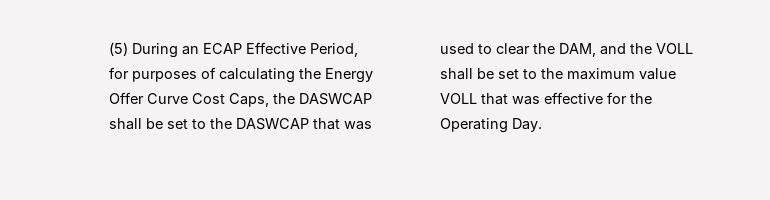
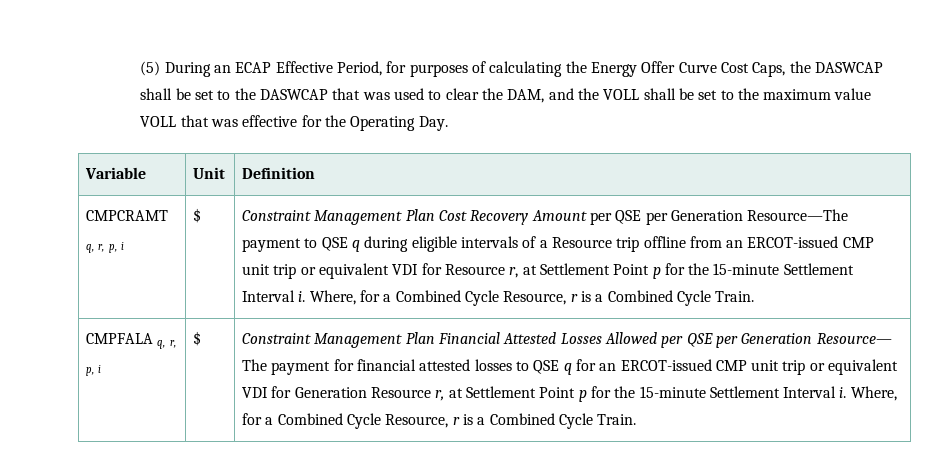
(542, 125) none -> [84,167,146,179] [192,167,225,179] [241,167,315,179] [85,210,168,221] [85,242,124,253] [192,208,201,223] [241,209,849,225] [241,236,874,252] [241,263,854,279] [241,290,755,306] [85,333,176,349] [85,365,102,376] [192,331,201,346] [241,332,892,348] [241,359,899,375] [241,386,897,402] [241,413,637,429] // Variable | Unit | Definition // CMPCRAMT q, r, p, i | $ | Constraint Management Plan Cost Recovery Amount per QSE per Generation Resource—The payment to QSE q during eligible intervals of a Resource trip offline from an ERCOT-issued CMP unit trip or equivalent VDI for Resource r, at Settlement Point p for the 15-minute Settlement Interval i. Where, for a Combined Cycle Resource, r is a Combined Cycle Train. // CMPFALA q, r, p, i | $ | Constraint Management Plan Financial Attested Losses Allowed per QSE per Generation Resource— The payment for financial attested losses to QSE q for an ERCOT-issued CMP unit trip or equivalent VDI for Generation Resource r, at Settlement Point p for the 15-minute Settlement Interval i. Where, for a Combined Cycle Resource, r is a Combined Cycle Train.

